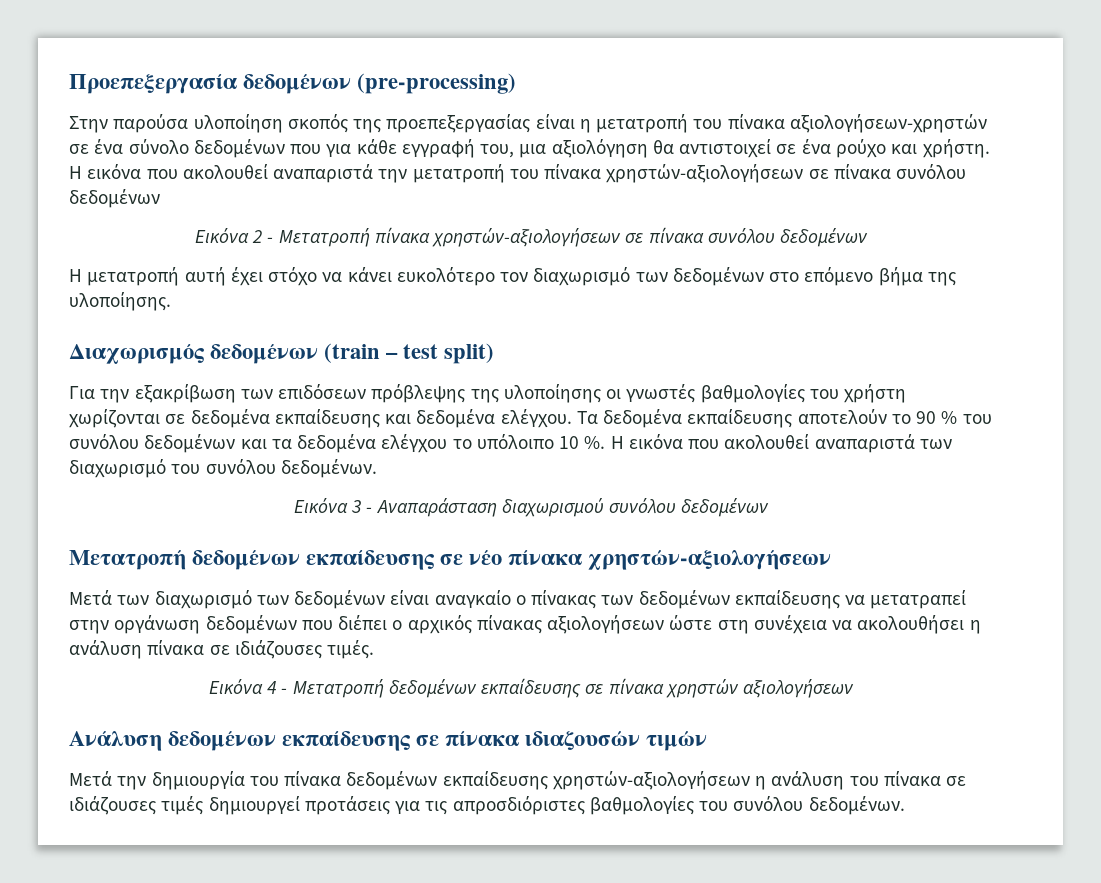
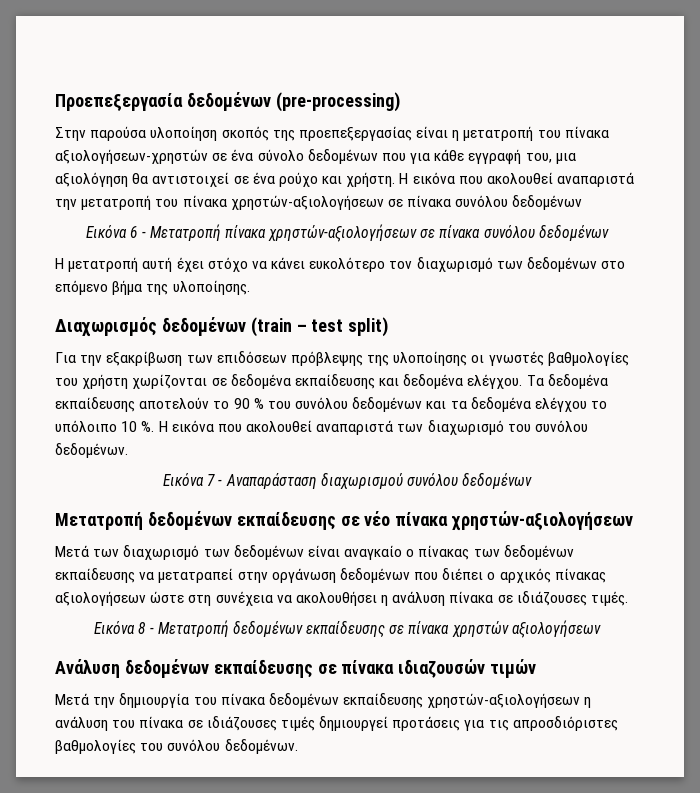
[252,230,263,243] 2 -> [130,226,138,238] 6
[350,500,361,513] 3 -> [207,474,216,486] 7
[267,681,277,694] 4 -> [138,622,147,634] 8

